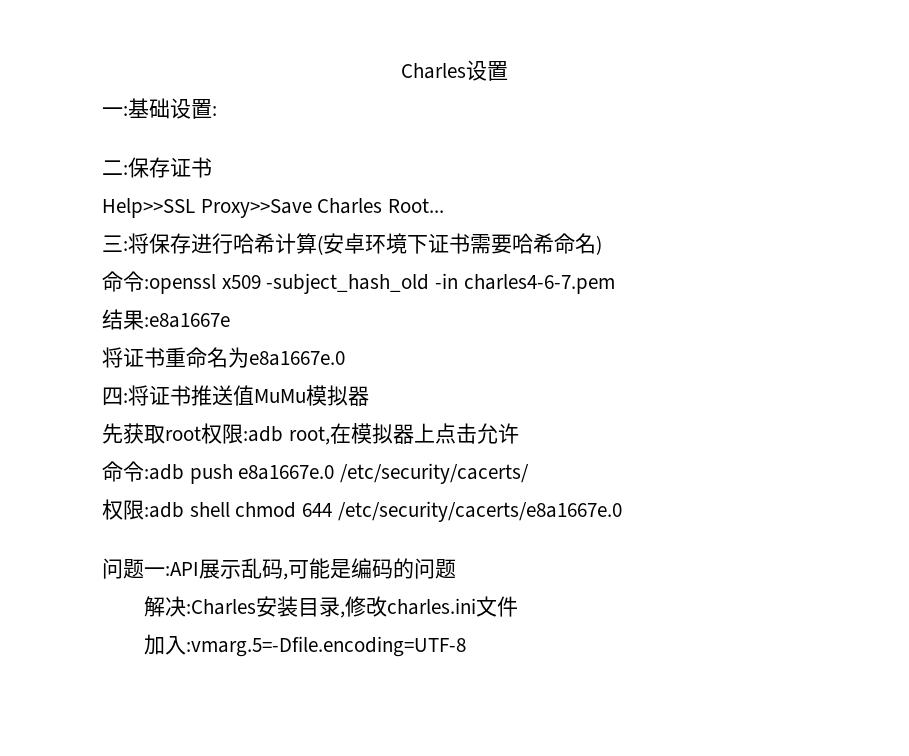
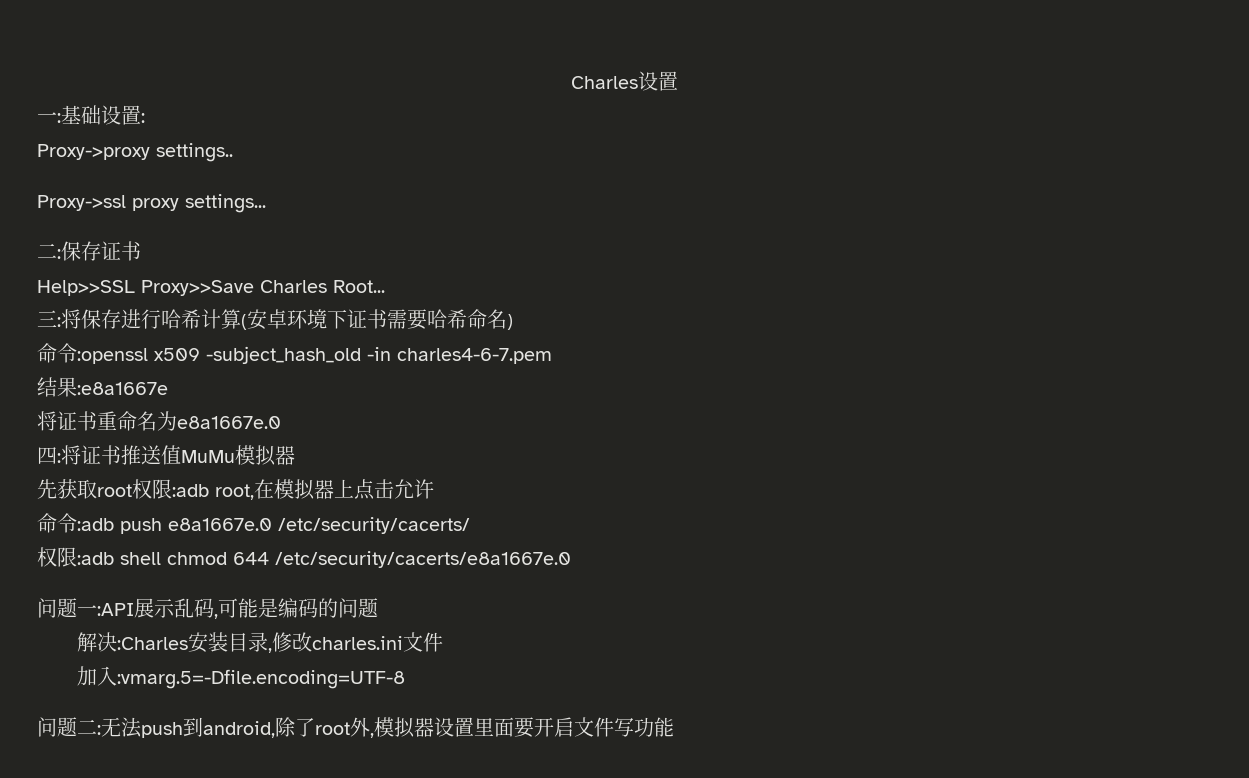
(217, 111) none -> [37,143,233,162] [37,194,266,213] // Proxy->proxy settings.. // Proxy->ssl proxy settings...
(466, 646) none -> [37,717,674,738] // 问题二:无法push到android,除了root外,模拟器设置里面要开启文件写功能

